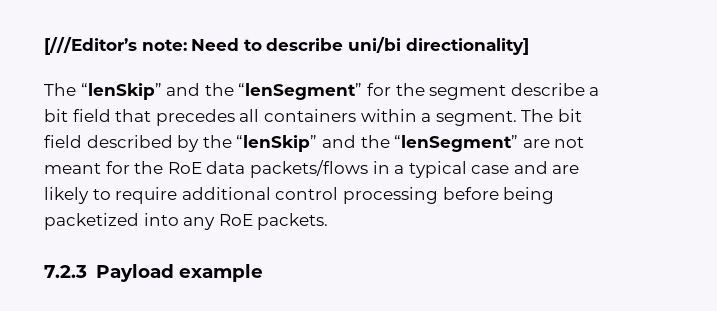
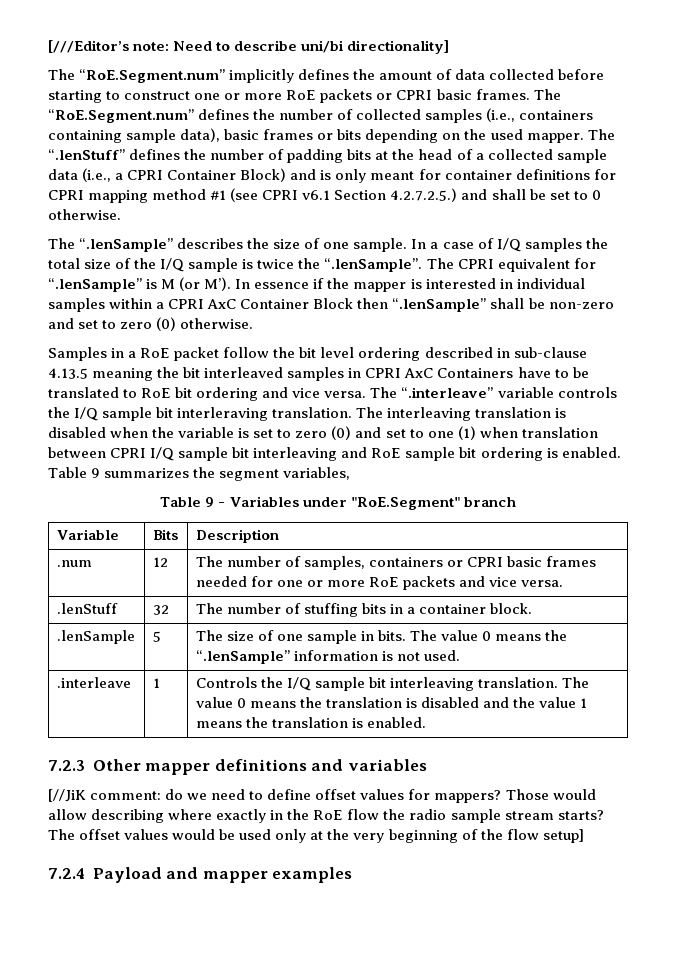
[80,83,600,100] [44,109,582,126] [44,135,585,152] [44,160,580,178] [44,187,555,204] [44,213,329,230] [44,264,263,282] “lenSkip” and the “lenSegment” for the segment describe a bit field that precedes all containers within a segment. The bit field described by the “lenSkip” and the “lenSegment” are not meant for the RoE data packets/flows in a typical case and are likely to require additional control processing before being packetized into any RoE packets. // 7.2.3 Payload example -> [79,69,605,83] [48,89,561,103] [48,108,594,123] [48,128,615,143] [48,149,607,163] [48,168,616,183] [48,188,601,203] [48,209,121,220] [48,238,608,252] [48,258,596,272] [48,277,585,292] [48,298,614,312] [48,317,254,331] [48,347,587,361] [48,367,589,381] [48,387,617,401] [48,407,567,421] [48,426,598,440] [48,447,621,461] [48,467,351,481] [160,496,516,510] [56,529,119,540] [152,529,178,540] [195,529,279,543] [56,560,92,567] [152,557,168,567] [195,556,597,570] [195,576,564,590] [56,603,118,614] [152,605,169,615] [195,603,533,617] [56,630,135,644] [152,631,161,642] [195,630,568,644] [195,650,460,664] [56,677,131,688] [152,678,160,688] [195,677,589,691] [195,697,588,708] [195,717,426,728] [48,759,427,775] [48,789,596,803] [48,809,604,823] [48,829,584,843] [48,867,353,883] “RoE.Segment.num” implicitly defines the amount of data collected before starting to construct one or more RoE packets or CPRI basic frames. The “RoE.Segment.num” defines the number of collected samples (i.e., containers containing sample data), basic frames or bits depending on the used mapper. The “.lenStuff” defines the number of padding bits at the head of a collected sample data (i.e., a CPRI Container Block) and is only meant for container definitions for CPRI mapping method #1 (see CPRI v6.1 Section 4.2.7.2.5.) and shall be set to 0 otherwise. // The “.lenSample” describes the size of one sample. In a case of I/Q samples the total size of the I/Q sample is twice the “.lenSample”. The CPRI equivalent for “.lenSample” is M (or M’). In essence if the mapper is interested in individual samples within a CPRI AxC Container Block then “.lenSample” shall be non-zero and set to zero (0) otherwise. // Samples in a RoE packet follow the bit level ordering described in sub-clause 4.13.5 meaning the bit interleaved samples in CPRI AxC Containers have to be translated to RoE bit ordering and vice versa. The “.interleave” variable controls the I/Q sample bit interleraving translation. The interleaving translation is disabled when the variable is set to zero (0) and set to one (1) when translation between CPRI I/Q sample bit interleaving and RoE sample bit ordering is enabled. Table 9 summarizes the segment variables, // Table 9 - Variables under "RoE.Segment" branch // Variable | Bits | Description // .num | 12 | The number of samples, containers or CPRI basic frames needed for one or more RoE packets and vice versa. // .lenStuff | 32 | The number of stuffing bits in a container block. // .lenSample | 5 | The size of one sample in bits. The value 0 means the “.lenSample” information is not used. // .interleave | 1 | Controls the I/Q sample bit interleaving translation. The value 0 means the translation is disabled and the value 1 means the translation is enabled. // 7.2.3 Other mapper definitions and variables // [//JiK comment: do we need to define offset values for mappers? Those would allow describing where exactly in the RoE flow the radio sample stream starts? The offset values would be used only at the very beginning of the flow setup] // 7.2.4 Payload and mapper examples

